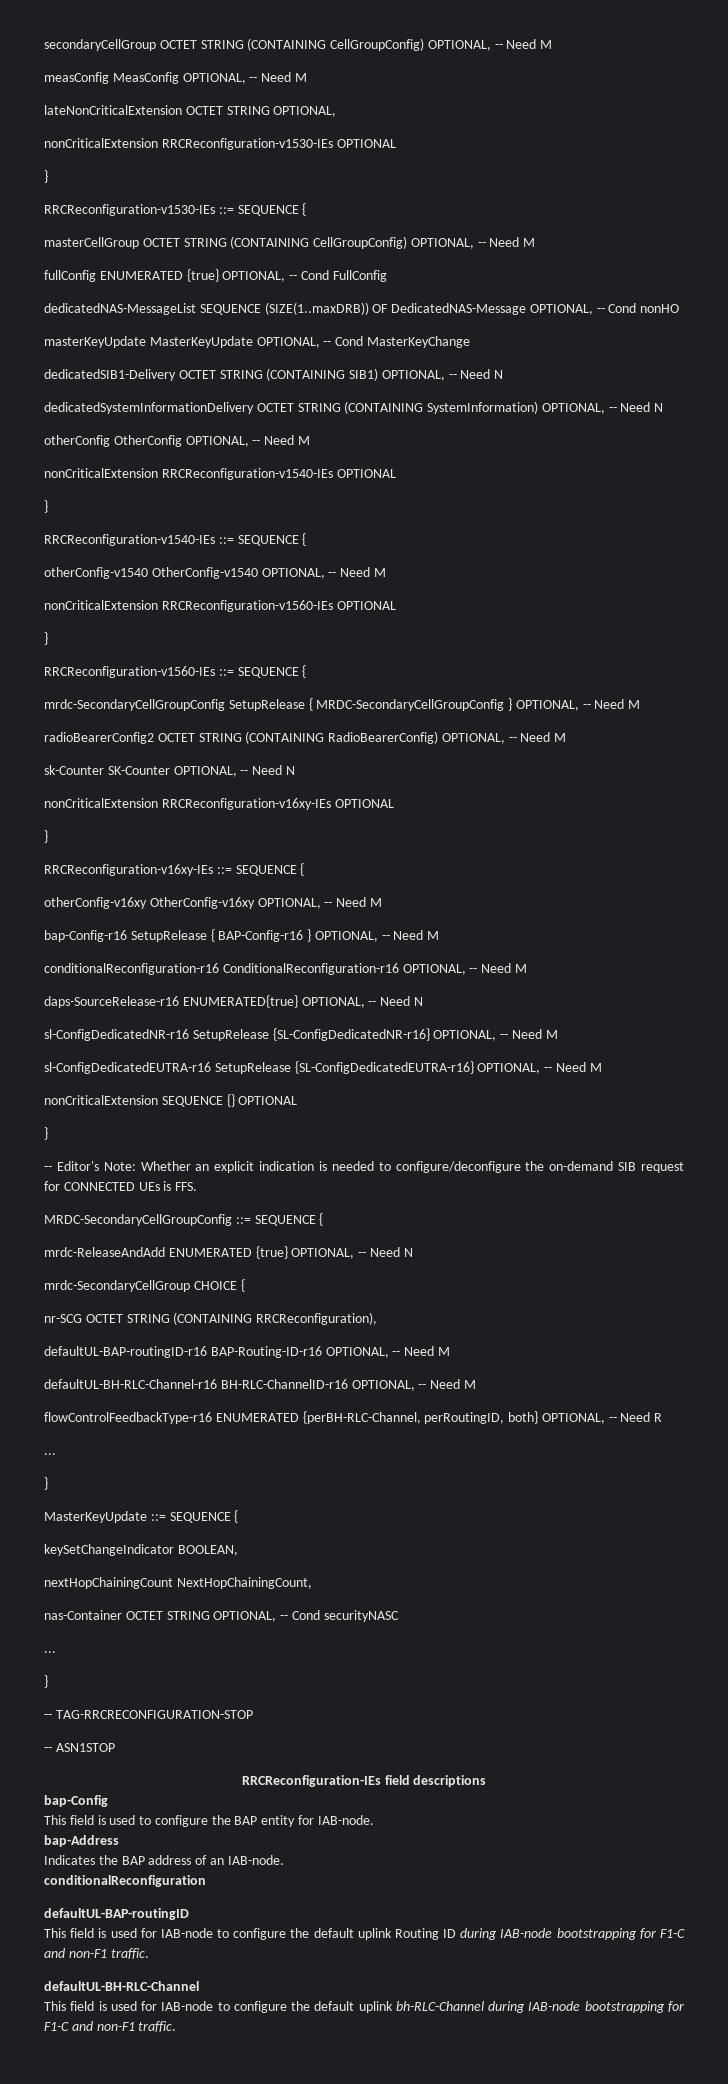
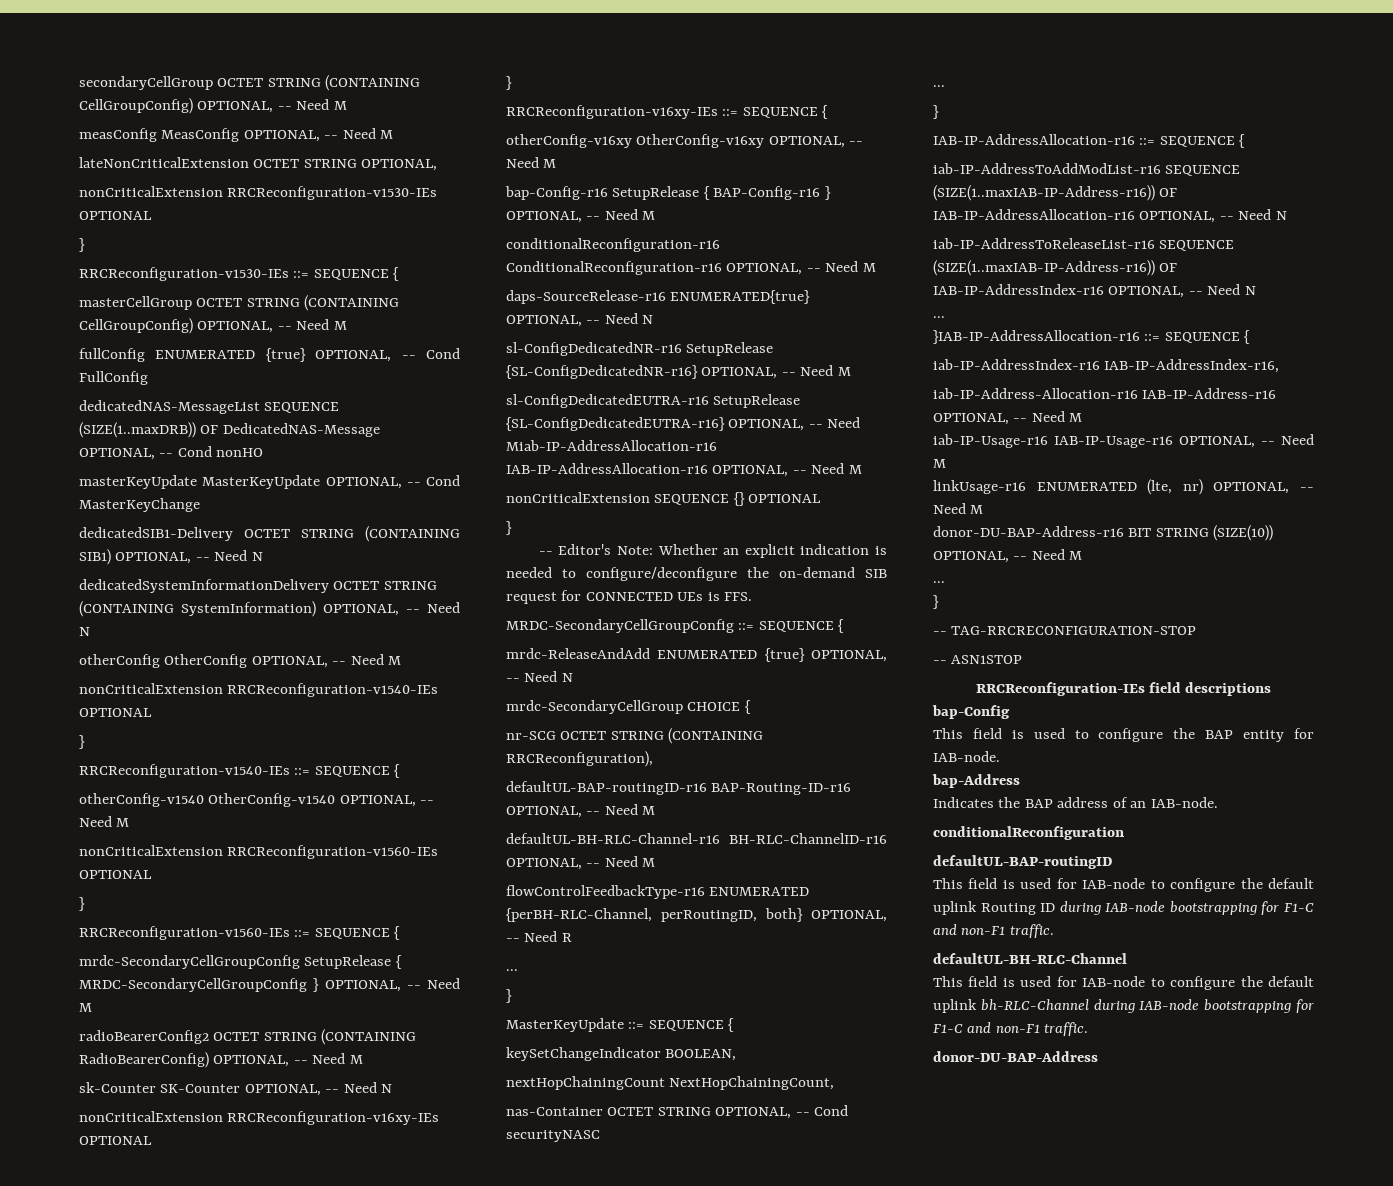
(586, 1067) none -> [506,440,717,451] [506,463,845,477] Miab-IP-AddressAllocation-r16 IAB-IP-AddressAllocation-r16 OPTIONAL, -- Need
(48, 1681) none -> [933,134,1246,148] [933,163,1241,176] [933,185,1178,201] [933,209,1287,223] [933,238,1235,251] [933,260,1178,276] [933,284,1256,298] [933,316,945,318] [933,330,1251,344] [933,359,1280,373] [933,388,1277,399] [933,411,1083,425] [933,434,1314,448] [933,459,946,468] [933,479,1314,495] [933,503,984,514] [933,525,1274,541] [933,549,1083,563] [933,581,945,583] [933,595,939,609] // IAB-IP-AddressAllocation-r16 ::= SEQUENCE { // iab-IP-AddressToAddModList-r16 SEQUENCE (SIZE(1..maxIAB-IP-Address-r16)) OF IAB-IP-AddressAllocation-r16 OPTIONAL, -- Need N // iab-IP-AddressToReleaseList-r16 SEQUENCE (SIZE(1..maxIAB-IP-Address-r16)) OF IAB-IP-AddressIndex-r16 OPTIONAL, -- Need N // ... // }IAB-IP-AddressAllocation-r16 ::= SEQUENCE { // iab-IP-AddressIndex-r16 IAB-IP-AddressIndex-r16, // iab-IP-Address-Allocation-r16 IAB-IP-Address-r16 OPTIONAL, -- Need M // iab-IP-Usage-r16 IAB-IP-Usage-r16 OPTIONAL, -- Need M // linkUsage-r16 ENUMERATED (lte, nr) OPTIONAL, -- Need M // donor-DU-BAP-Address-r16 BIT STRING (SIZE(10)) OPTIONAL, -- Need M // ... // }
(177, 2026) none -> [933,1051,1098,1062] // donor-DU-BAP-Address

